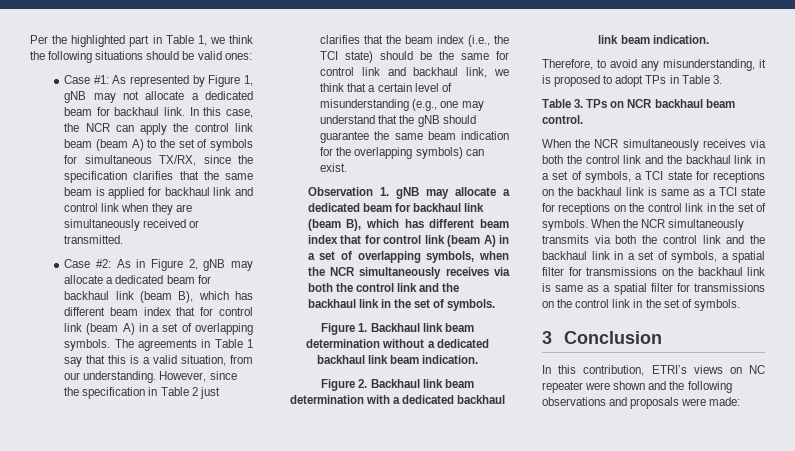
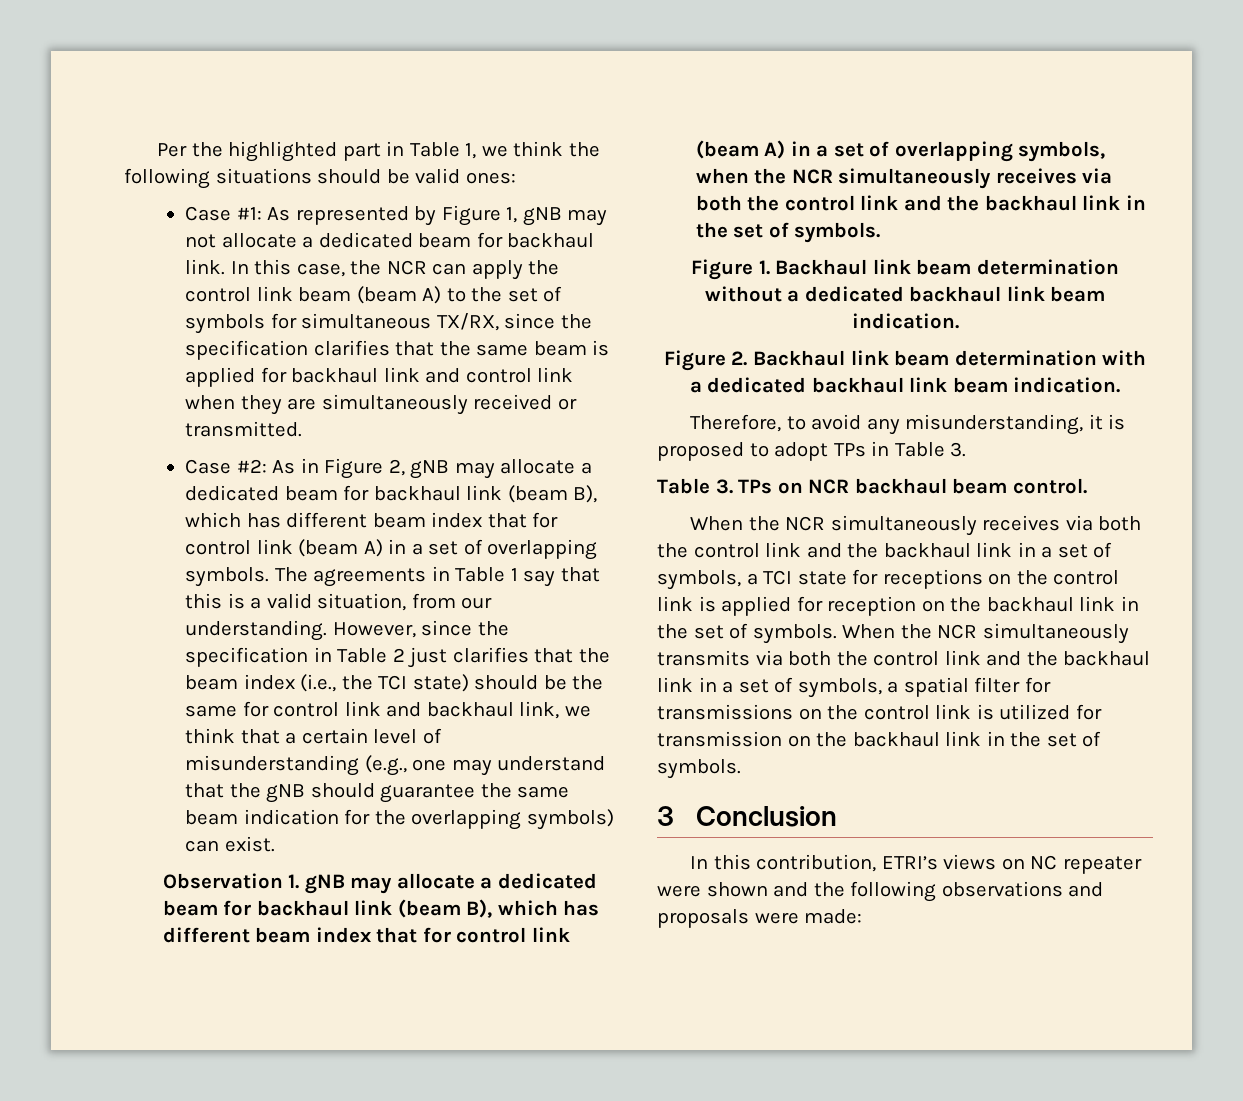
[577,187,765,196] [542,203,682,215] backhaul link is same as a TCI state for receptions on the control -> [1053,570,1120,585] [657,596,1074,616] control link is applied for reception on the backhaul
[697,267,765,276] [542,283,765,295] [542,299,610,308] backhaul link is same as a spatial filter for transmissions on the control -> [863,704,1102,720] [657,731,940,747] control link is utilized for transmission on the backhaul

